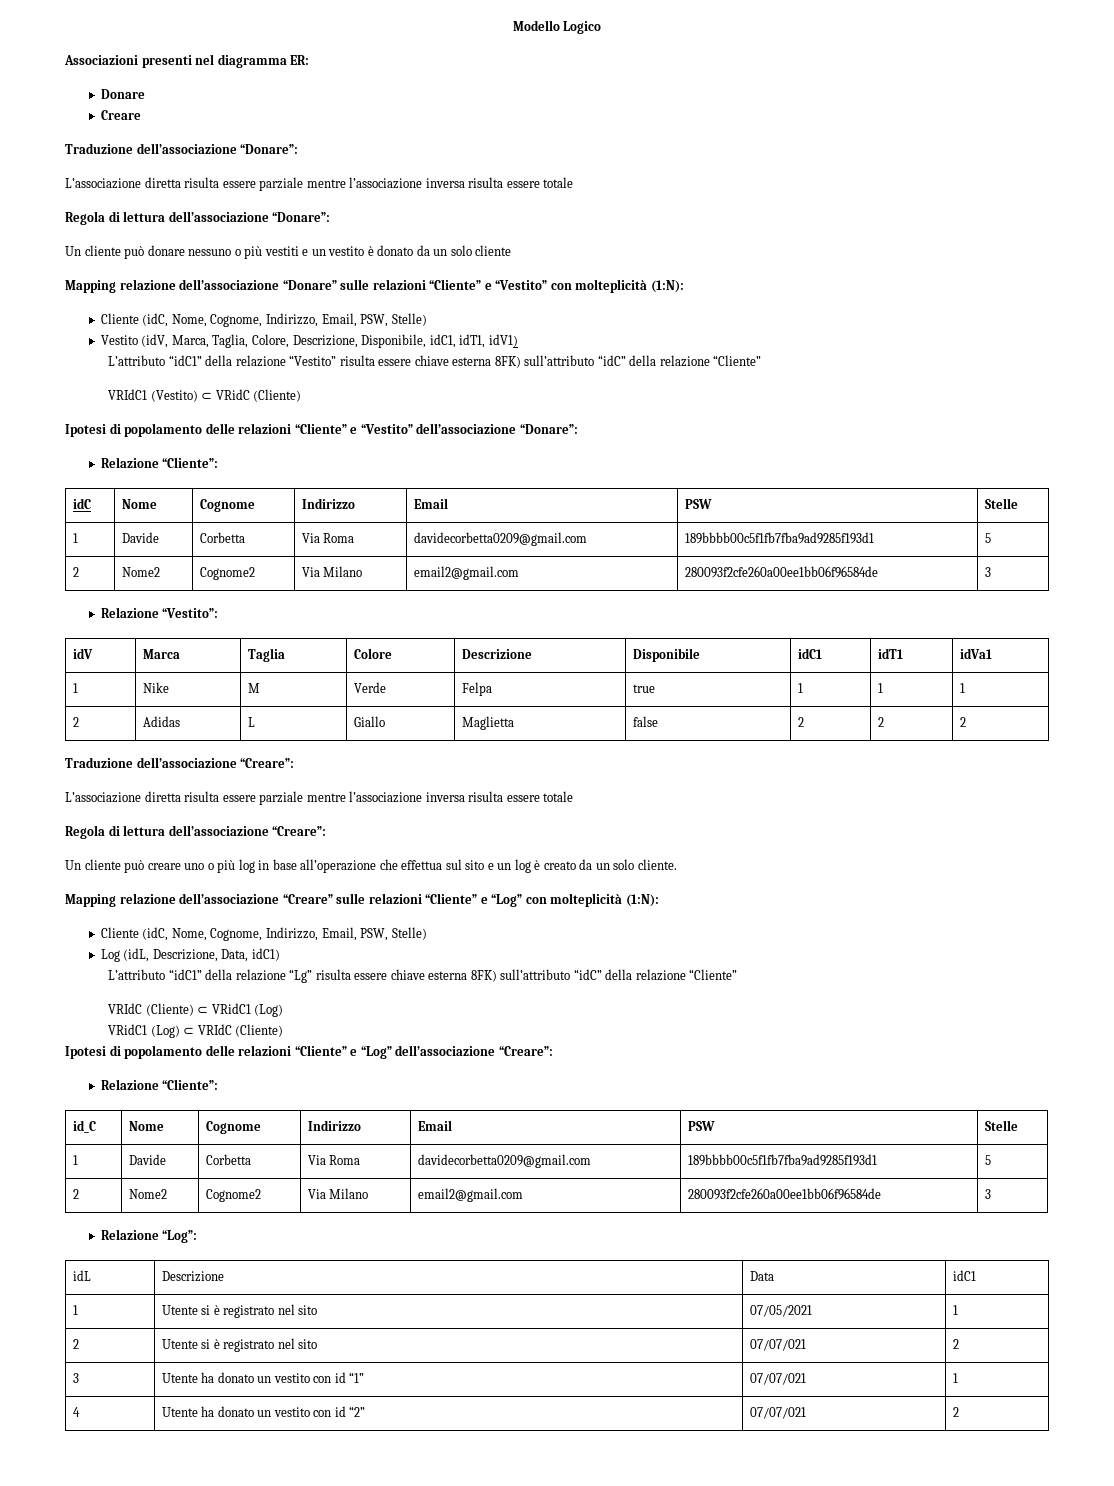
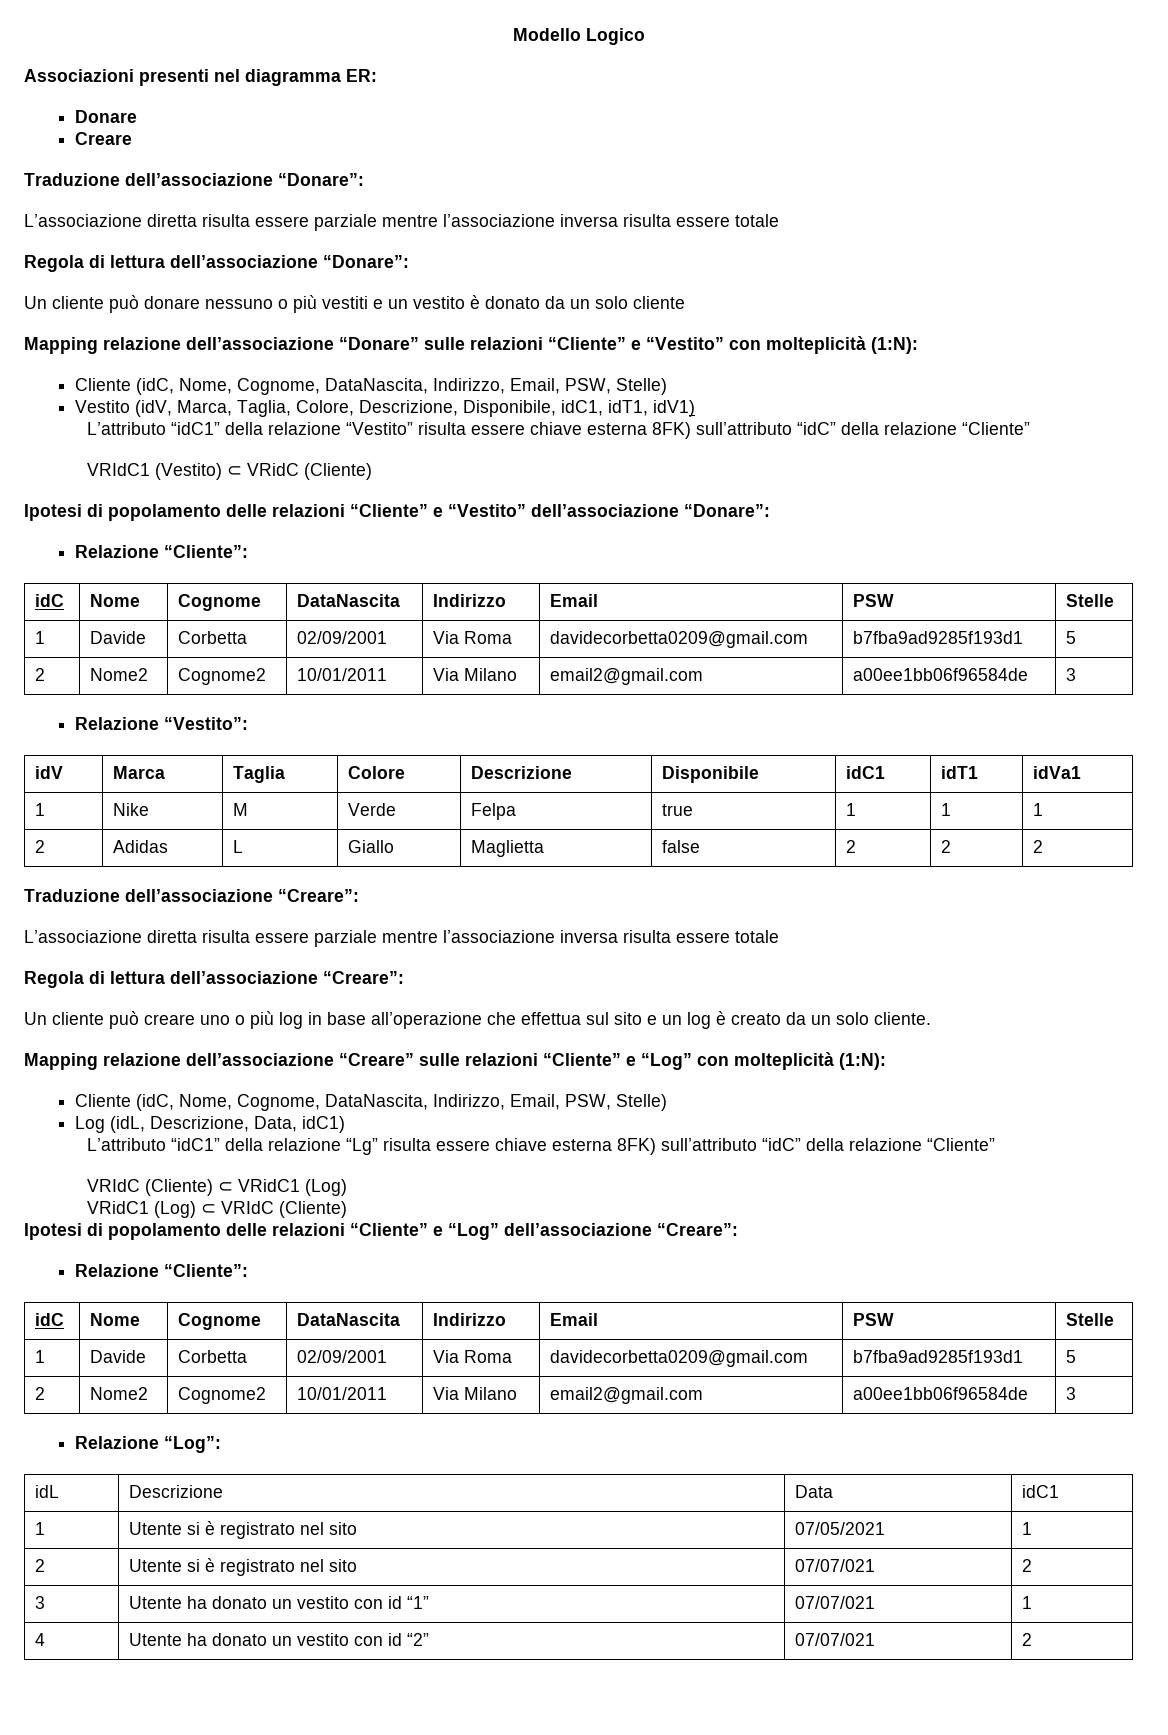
(263, 320) none -> [324,378,428,394] DataNascita,
[301,498,355,509] [413,498,448,509] [684,499,712,509] [984,498,1018,509] [72,533,78,543] [121,532,159,543] [199,532,245,543] [301,533,355,543] [413,532,587,546] [684,532,874,544] [984,533,991,543] [72,567,79,577] [121,567,160,577] [199,567,255,580] [301,566,363,577] [413,566,519,580] [684,566,878,578] | Indirizzo | Email | PSW | Stelle // 1 | Davide | Corbetta | Via Roma | davidecorbetta0209@gmail.com | 189bbbb00c5f1fb7fba9ad9285f193d1 | 5 // 2 | Nome2 | Cognome2 | Via Milano | email2@gmail.com | 280093f2cfe260a00ee1bb06f96584de -> [296,594,400,607] [432,594,506,607] [549,594,598,607] [852,594,894,607] [1065,594,1114,607] [34,631,45,644] [89,631,146,644] [177,631,247,644] [296,631,387,644] [432,631,512,644] [549,631,808,648] [852,631,1023,644] [1065,631,1076,644] [34,668,45,681] [89,668,148,681] [177,668,266,685] [296,668,387,681] [432,668,517,681] [549,668,703,685] [852,668,1028,681] | DataNascita | Indirizzo | Email | PSW | Stelle // 1 | Davide | Corbetta | 02/09/2001 | Via Roma | davidecorbetta0209@gmail.com | b7fba9ad9285f193d1 | 5 // 2 | Nome2 | Cognome2 | 10/01/2011 | Via Milano | email2@gmail.com | a00ee1bb06f96584de
(263, 934) none -> [324,1094,428,1110] DataNascita,
[72,1120,96,1133] [128,1121,164,1131] [205,1121,261,1134] [307,1120,361,1131] [417,1120,452,1131] [687,1121,715,1131] [984,1120,1018,1131] [72,1155,78,1165] [128,1154,166,1165] [205,1154,251,1165] [307,1155,361,1165] [417,1154,591,1168] [687,1154,877,1166] [984,1155,991,1165] [72,1189,79,1199] [128,1189,167,1199] [205,1189,261,1202] [307,1188,369,1199] [417,1188,523,1202] [687,1188,881,1200] id_C | Nome | Cognome | Indirizzo | Email | PSW | Stelle // 1 | Davide | Corbetta | Via Roma | davidecorbetta0209@gmail.com | 189bbbb00c5f1fb7fba9ad9285f193d1 | 5 // 2 | Nome2 | Cognome2 | Via Milano | email2@gmail.com | 280093f2cfe260a00ee1bb06f96584de -> [34,1313,64,1326] [89,1313,140,1326] [177,1313,261,1330] [296,1313,400,1326] [432,1313,506,1326] [549,1313,598,1326] [852,1313,894,1326] [1065,1313,1114,1326] [34,1350,45,1363] [89,1350,146,1363] [177,1350,247,1363] [296,1350,387,1363] [432,1350,512,1363] [549,1350,808,1367] [852,1350,1023,1363] [1065,1350,1076,1363] [34,1387,45,1400] [89,1387,148,1400] [177,1387,266,1404] [296,1387,387,1400] [432,1387,517,1400] [549,1387,703,1404] [852,1387,1028,1400] idC | Nome | Cognome | DataNascita | Indirizzo | Email | PSW | Stelle // 1 | Davide | Corbetta | 02/09/2001 | Via Roma | davidecorbetta0209@gmail.com | b7fba9ad9285f193d1 | 5 // 2 | Nome2 | Cognome2 | 10/01/2011 | Via Milano | email2@gmail.com | a00ee1bb06f96584de

